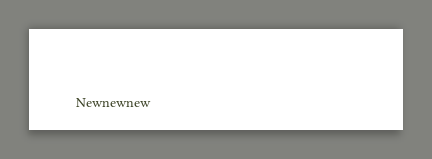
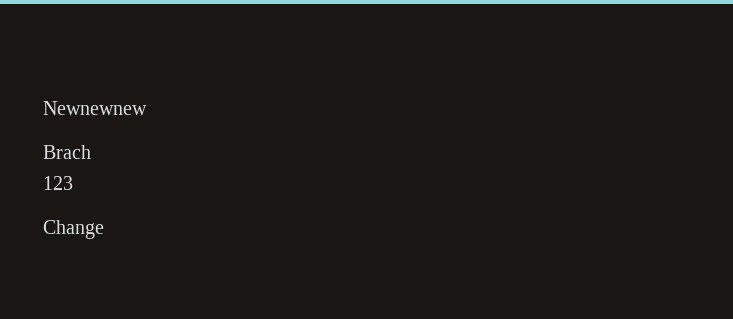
(151, 102) none -> [43,145,91,159] [43,176,73,190] [43,220,104,239] // Brach // 123 // Change

